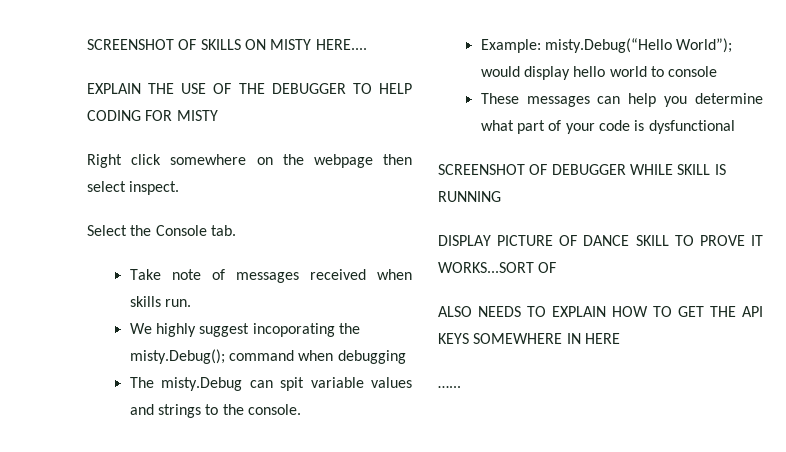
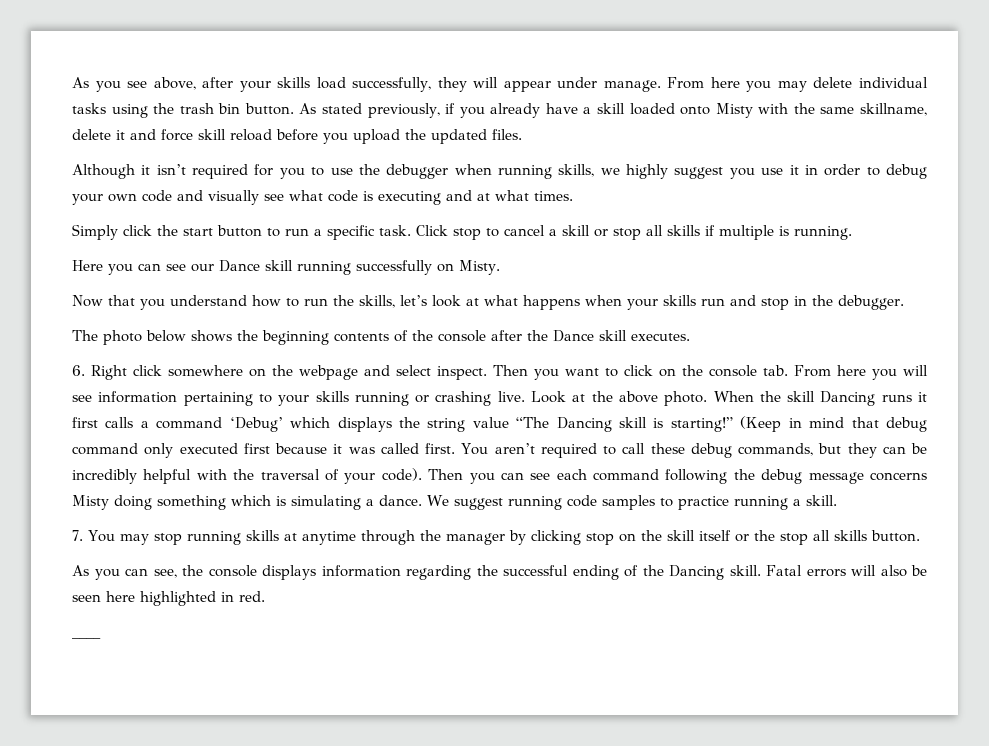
[87,39,367,50] [87,83,412,94] [87,110,218,121] SCREENSHOT OF SKILLS ON MISTY HERE.... // EXPLAIN THE USE OF THE DEBUGGER TO HELP CODING FOR MISTY // -> [72,77,928,92] [72,103,927,118] [72,129,522,144] [72,164,928,179] [72,190,573,205] [72,224,852,240] [72,260,500,275] [72,295,904,310] [72,330,690,345] [72,365,85,376] As you see above, after your skills load successfully, they will appear under manage. From here you may delete individual tasks using the trash bin button. As stated previously, if you already have a skill loaded onto Misty with the same skillname, delete it and force skill reload before you upload the updated files. // Although it isn’t required for you to use the debugger when running skills, we highly suggest you use it in order to debug your own code and visually see what code is executing and at what times. // Simply click the start button to run a specific task. Click stop to cancel a skill or stop all skills if multiple is running. // Here you can see our Dance skill running successfully on Misty. // Now that you understand how to run the skills, let’s look at what happens when your skills run and stop in the debugger. // The photo below shows the beginning contents of the console after the Dance skill executes. // 6.
[382,154,412,165] then -> [364,365,390,376] and
[87,225,236,236] [129,269,413,283] [129,296,192,307] [129,323,360,337] [129,349,406,364] [129,377,412,391] [129,404,301,418] [480,38,733,53] [480,66,718,80] [480,93,763,107] [480,120,735,134] [438,164,726,175] [438,191,501,202] [438,235,763,246] [438,262,557,273] [438,306,763,317] [438,333,620,344] [438,386,461,388] // Select the Console tab. // Take note of messages received when skills run. // We highly suggest incoporating the misty.Debug(); command when debugging // The misty.Debug can spit variable values and strings to the console. // Example: misty.Debug(“Hello World”); would display hello world to console // These messages can help you determine what part of your code is dysfunctional // SCREENSHOT OF DEBUGGER WHILE SKILL IS RUNNING // DISPLAY PICTURE OF DANCE SKILL TO PROVE IT WORKS...SORT OF // ALSO NEEDS TO EXPLAIN HOW TO GET THE API KEYS SOMEWHERE IN HERE // …... -> [493,365,928,380] [72,391,927,406] [72,416,928,432] [72,443,928,458] [72,468,928,484] [72,495,837,510] [72,530,920,545] [72,565,927,580] [72,591,265,606] [72,637,101,639] Then you want to click on the console tab. From here you will see information pertaining to your skills running or crashing live. Look at the above photo. When the skill Dancing runs it first calls a command ‘Debug’ which displays the string value “The Dancing skill is starting!” (Keep in mind that debug command only executed first because it was called first. You aren’t required to call these debug commands, but they can be incredibly helpful with the traversal of your code). Then you can see each command following the debug message concerns Misty doing something which is simulating a dance. We suggest running code samples to practice running a skill. // 7. You may stop running skills at anytime through the manager by clicking stop on the skill itself or the stop all skills button. // As you can see, the console displays information regarding the successful ending of the Dancing skill. Fatal errors will also be seen here highlighted in red. // ____

